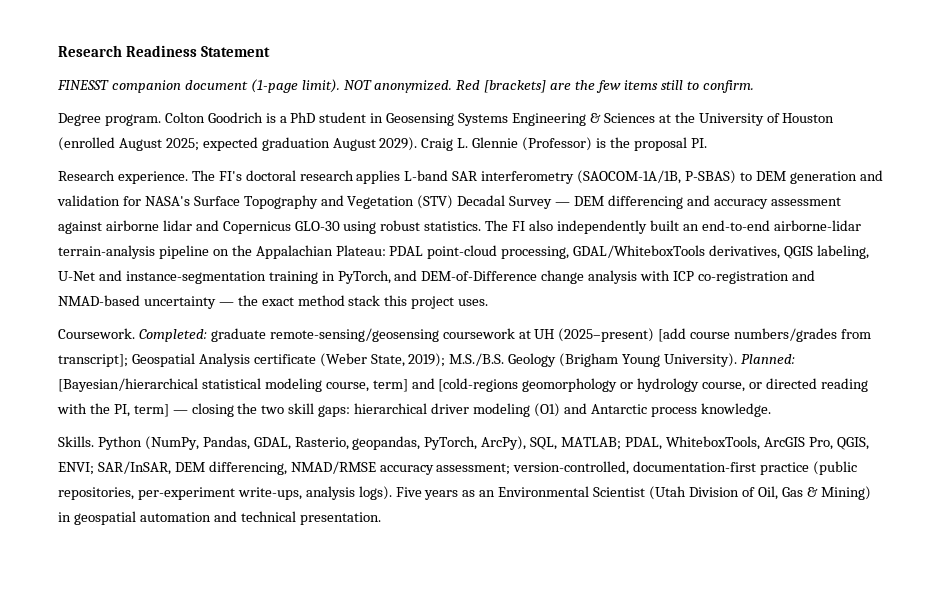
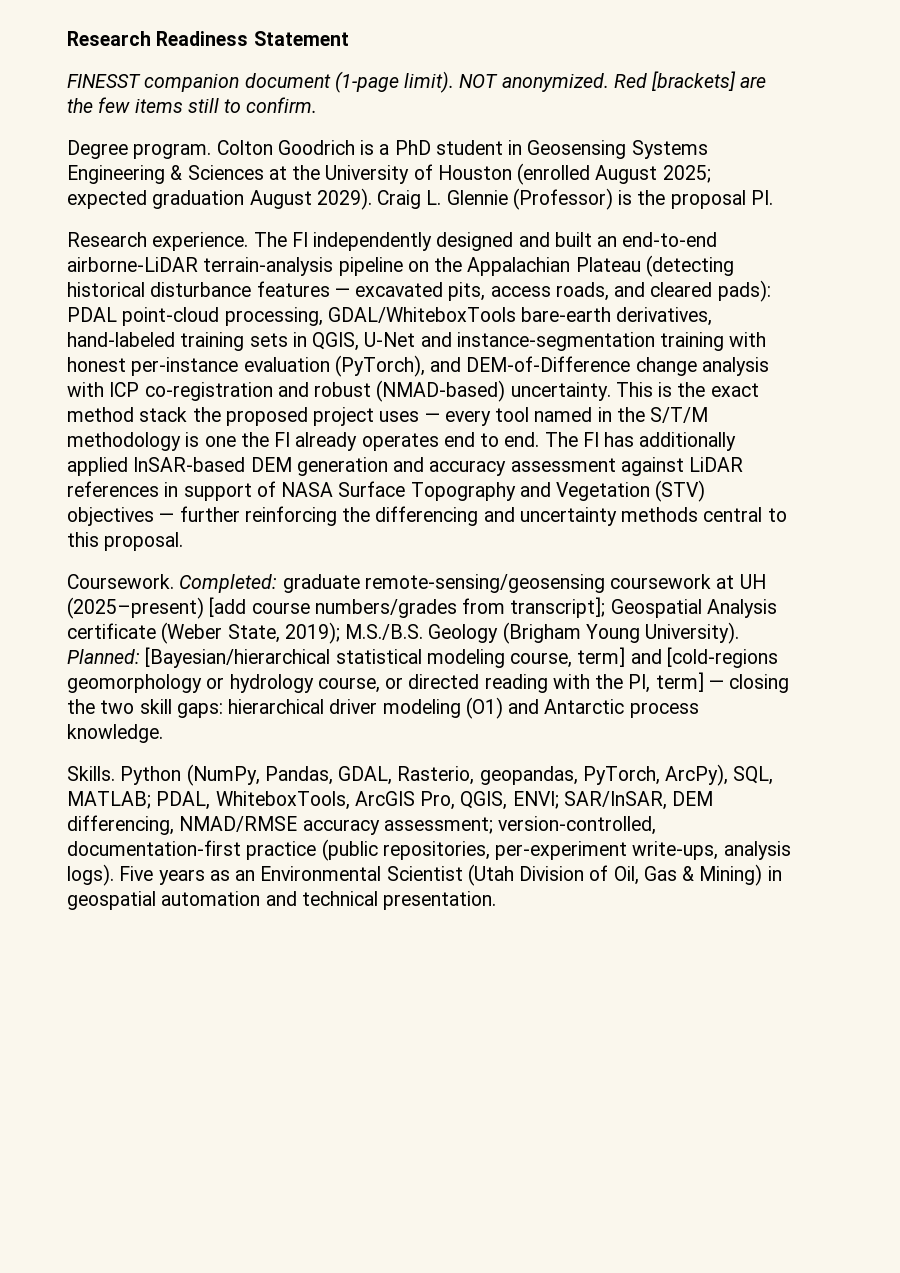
[218,170,883,184] [57,195,841,209] [58,220,647,234] FI's doctoral research applies L-band SAR interferometry (SAOCOM-1A/1B, P-SBAS) to DEM generation and validation for NASA's Surface Topography and Vegetation (STV) Decadal Survey — DEM differencing and accuracy assessment against airborne lidar and Copernicus GLO-30 using robust statistics. The FI also independently -> [291,232,550,251] FI independently designed and
[773,220,861,231] airborne-lidar -> [67,257,198,272] airborne-LiDAR
[335,245,869,259] [58,270,391,284] Plateau: PDAL point-cloud processing, GDAL/WhiteboxTools derivatives, QGIS labeling, U-Net and instance-segmentation training in PyTorch, -> [575,255,734,277] [67,280,771,302] [67,307,713,326] [67,332,767,351] [67,355,425,377] Plateau (detecting historical disturbance features — excavated pits, access roads, and cleared pads): PDAL point-cloud processing, GDAL/WhiteboxTools bare-earth derivatives, hand-labeled training sets in QGIS, U-Net and instance-segmentation training with honest per-instance evaluation (PyTorch),
[58,295,489,309] NMAD-based uncertainty — the exact method stack this project uses. -> [314,380,759,402] [67,407,709,426] [67,432,737,451] [67,457,744,476] [67,480,706,502] [67,506,787,526] [67,532,184,551] robust (NMAD-based) uncertainty. This is the exact method stack the proposed project uses — every tool named in the S/T/M methodology is one the FI already operates end to end. The FI has additionally applied InSAR-based DEM generation and accuracy assessment against LiDAR references in support of NASA Surface Topography and Vegetation (STV) objectives — further reinforcing the differencing and uncertainty methods central to this proposal.

